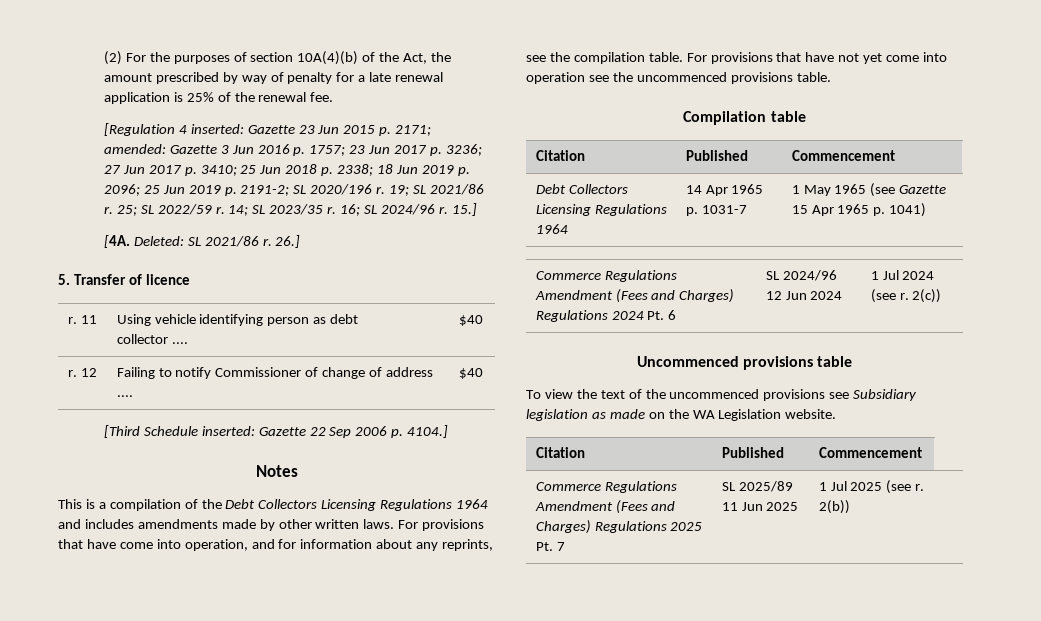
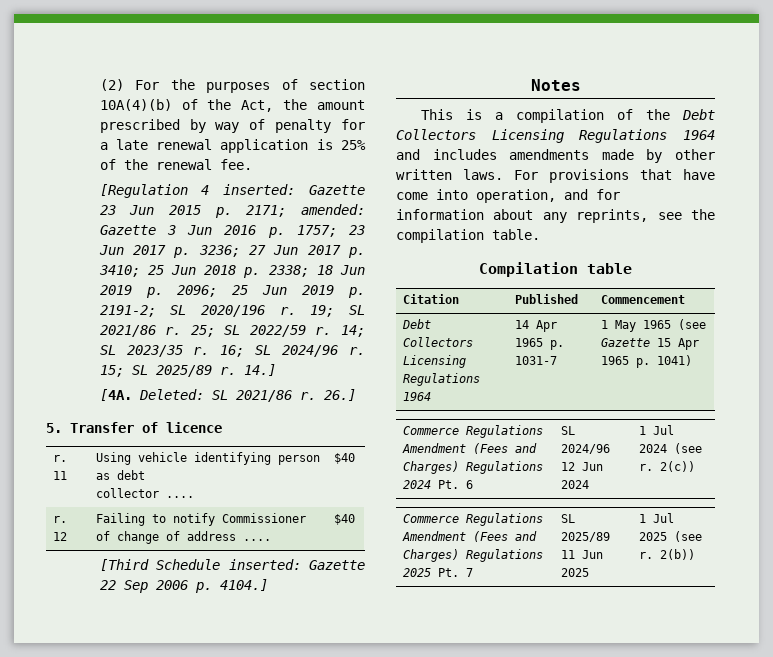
[451,203,477,216] 15.] -> [99,364,276,377] 15; SL 2025/89 r. 14.]
[686,52,948,64] [526,72,831,84] For provisions that have not yet come into operation see the uncommenced provisions table. -> (540, 234) none
[636,356,853,370] [526,389,918,401] [526,409,837,421] [535,447,585,458] [721,447,784,458] [818,447,922,458] // Uncommenced provisions table // To view the text of the uncommenced provisions see Subsidiary legislation as made on the WA Legislation website. // Citation | Published | Commencement -> (696, 466) none

